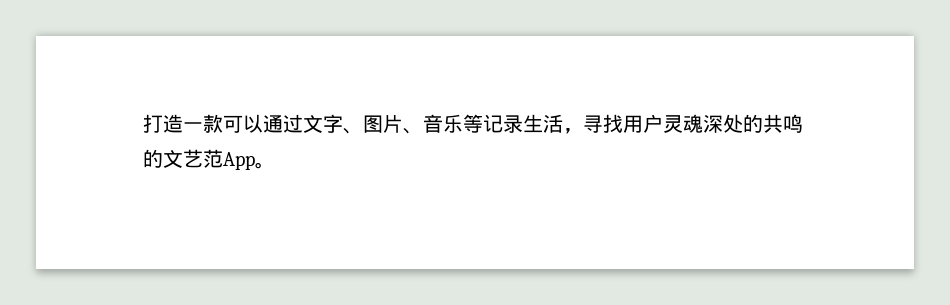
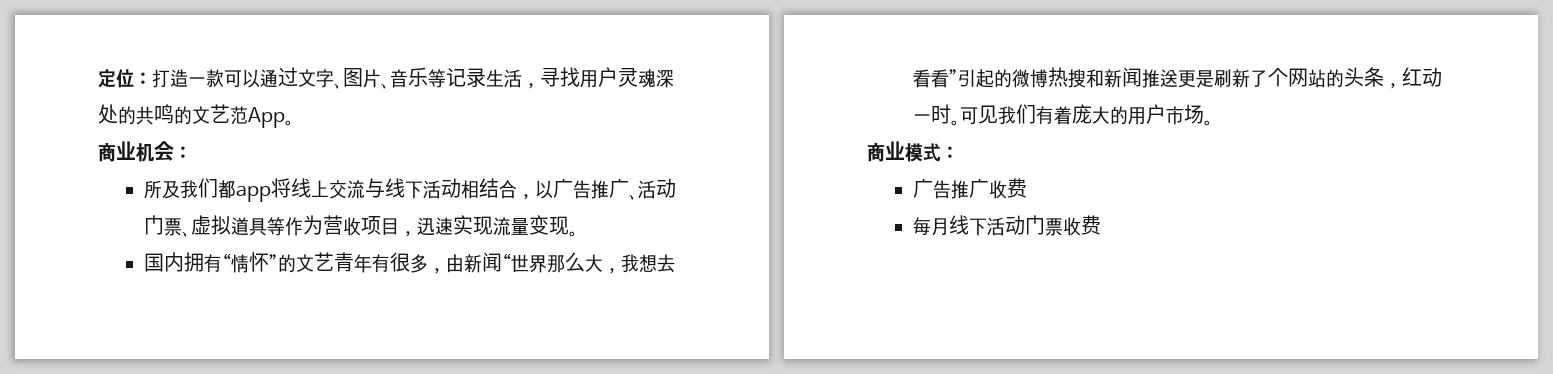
(143, 123) none -> [98,69,152,88] 定位：
(275, 165) none -> [98,141,192,162] [143,178,676,202] [143,215,578,237] [143,252,675,274] [912,67,1442,89] [912,104,1213,126] [867,141,959,162] [912,178,1027,199] [912,215,1101,236] // 商业机会： // 所及我们都app将线上交流与线下活动相结合，以广告推广、活动门票、虚拟道具等作为营收项目，迅速实现流量变现。 // 国内拥有“情怀”的文艺青年有很多，由新闻“世界那么大，我想去看看”引起的微博热搜和新闻推送更是刷新了个网站的头条，红动一时。可见我们有着庞大的用户市场。 // 商业模式： // 广告推广收费 // 每月线下活动门票收费

